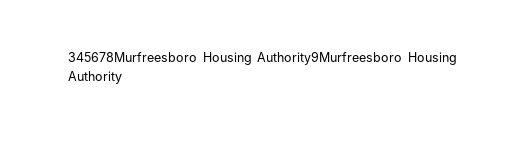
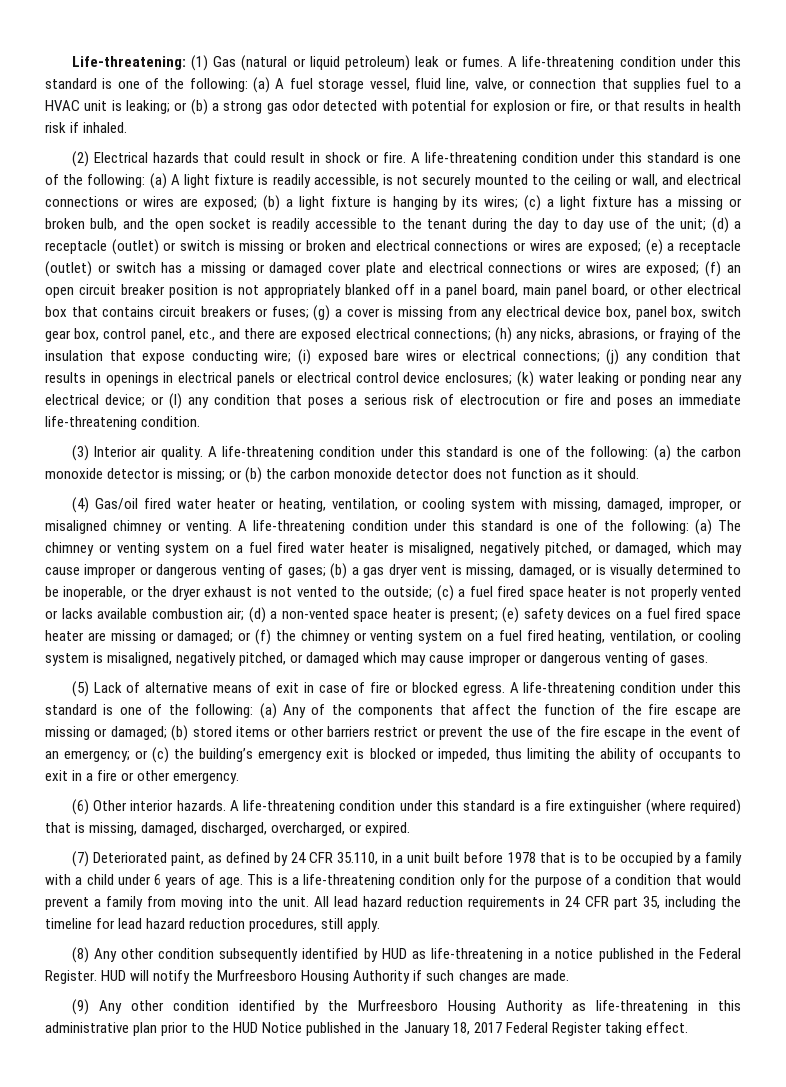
[68,51,457,65] [68,71,122,84] 345678Murfreesboro Housing Authority9Murfreesboro Housing Authority -> [71,55,741,71] [45,77,742,93] [45,99,742,115] [45,122,128,133] [71,151,742,167] [45,173,742,189] [45,195,743,211] [45,217,742,233] [45,239,741,255] [45,261,742,277] [45,284,742,298] [45,305,742,321] [45,327,741,343] [45,349,742,365] [45,371,743,387] [45,393,741,409] [45,416,201,430] [71,445,742,461] [45,467,639,483] [71,497,742,513] [45,519,741,535] [45,542,742,556] [45,563,742,579] [45,585,742,601] [45,607,741,623] [45,629,742,645] [45,652,708,666] [71,681,742,697] [45,703,742,719] [45,725,742,741] [45,747,741,763] [45,770,240,784] [71,799,742,815] [45,822,411,836] [71,851,742,867] [45,874,742,888] [45,896,741,910] [45,918,381,932] [71,947,742,963] [45,970,569,984] [71,999,742,1015] [45,1022,688,1036] Life-threatening: (1) Gas (natural or liquid petroleum) leak or fumes. A life-threatening condition under this standard is one of the following: (a) A fuel storage vessel, fluid line, valve, or connection that supplies fuel to a HVAC unit is leaking; or (b) a strong gas odor detected with potential for explosion or fire, or that results in health risk if inhaled. // (2) Electrical hazards that could result in shock or fire. A life-threatening condition under this standard is one of the following: (a) A light fixture is readily accessible, is not securely mounted to the ceiling or wall, and electrical connections or wires are exposed; (b) a light fixture is hanging by its wires; (c) a light fixture has a missing or broken bulb, and the open socket is readily accessible to the tenant during the day to day use of the unit; (d) a receptacle (outlet) or switch is missing or broken and electrical connections or wires are exposed; (e) a receptacle (outlet) or switch has a missing or damaged cover plate and electrical connections or wires are exposed; (f) an open circuit breaker position is not appropriately blanked off in a panel board, main panel board, or other electrical box that contains circuit breakers or fuses; (g) a cover is missing from any electrical device box, panel box, switch gear box, control panel, etc., and there are exposed electrical connections; (h) any nicks, abrasions, or fraying of the insulation that expose conducting wire; (i) exposed bare wires or electrical connections; (j) any condition that results in openings in electrical panels or electrical control device enclosures; (k) water leaking or ponding near any electrical device; or (l) any condition that poses a serious risk of electrocution or fire and poses an immediate life-threatening condition. // (3) Interior air quality. A life-threatening condition under this standard is one of the following: (a) the carbon monoxide detector is missing; or (b) the carbon monoxide detector does not function as it should. // (4) Gas/oil fired water heater or heating, ventilation, or cooling system with missing, damaged, improper, or misaligned chimney or venting. A life-threatening condition under this standard is one of the following: (a) The chimney or venting system on a fuel fired water heater is misaligned, negatively pitched, or damaged, which may cause improper or dangerous venting of gases; (b) a gas dryer vent is missing, damaged, or is visually determined to be inoperable, or the dryer exhaust is not vented to the outside; (c) a fuel fired space heater is not properly vented or lacks available combustion air; (d) a non-vented space heater is present; (e) safety devices on a fuel fired space heater are missing or damaged; or (f) the chimney or venting system on a fuel fired heating, ventilation, or cooling system is misaligned, negatively pitched, or damaged which may cause improper or dangerous venting of gases. // (5) Lack of alternative means of exit in case of fire or blocked egress. A life-threatening condition under this standard is one of the following: (a) Any of the components that affect the function of the fire escape are missing or damaged; (b) stored items or other barriers restrict or prevent the use of the fire escape in the event of an emergency; or (c) the building’s emergency exit is blocked or impeded, thus limiting the ability of occupants to exit in a fire or other emergency. // (6) Other interior hazards. A life-threatening condition under this standard is a fire extinguisher (where required) that is missing, damaged, discharged, overcharged, or expired. // (7) Deteriorated paint, as defined by 24 CFR 35.110, in a unit built before 1978 that is to be occupied by a family with a child under 6 years of age. This is a life-threatening condition only for the purpose of a condition that would prevent a family from moving into the unit. All lead hazard reduction requirements in 24 CFR part 35, including the timeline for lead hazard reduction procedures, still apply. // (8) Any other condition subsequently identified by HUD as life-threatening in a notice published in the Federal Register. HUD will notify the Murfreesboro Housing Authority if such changes are made. // (9) Any other condition identified by the Murfreesboro Housing Authority as life-threatening in this administrative plan prior to the HUD Notice published in the January 18, 2017 Federal Register taking effect.

